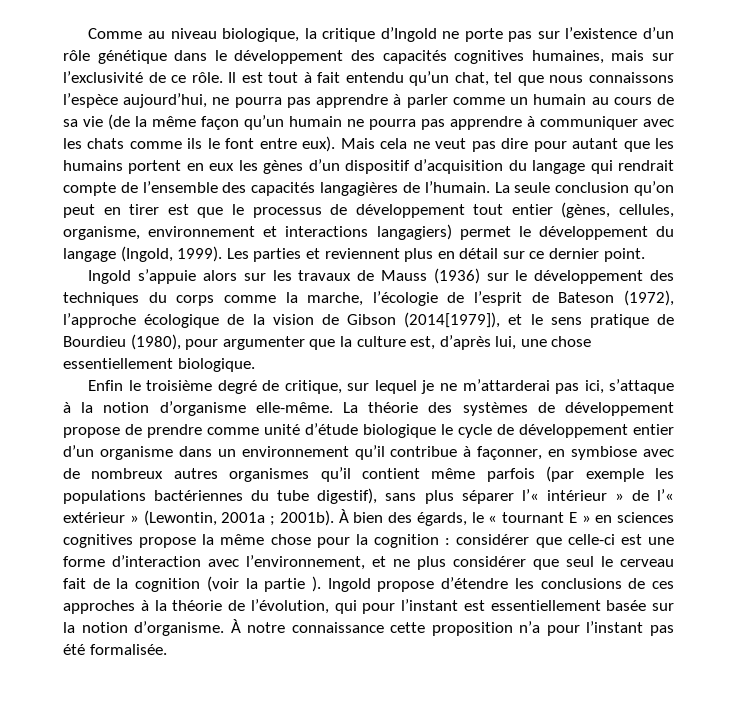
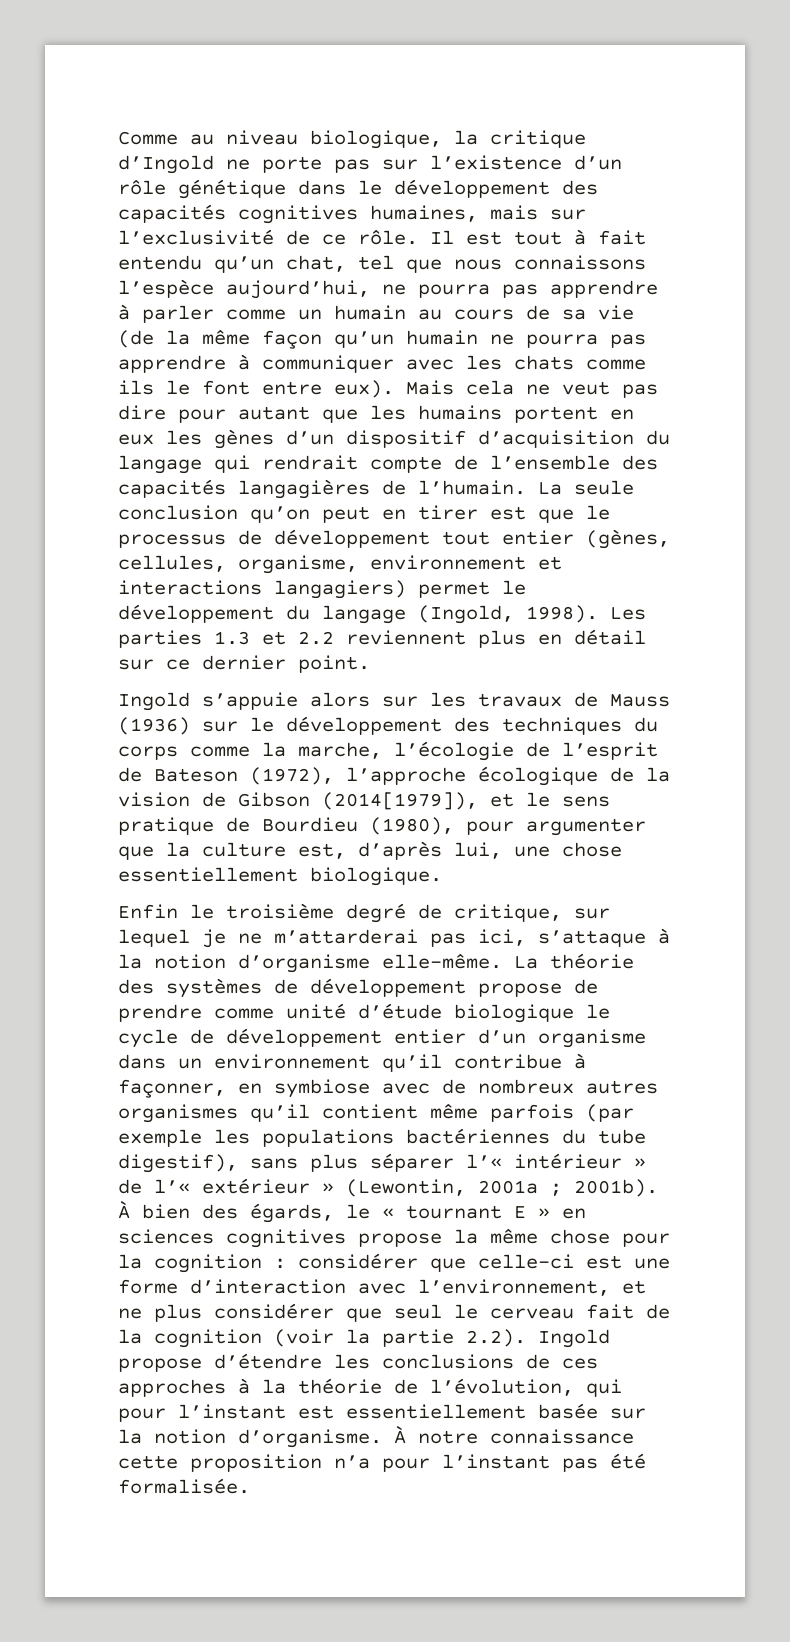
[177,246,223,262] 1999). -> [526,605,598,623] 1998).
[305,248,320,259] et -> [214,631,334,645] 1.3 et 2.2
[312,576,321,592] ). -> [466,1329,526,1347] 2.2).

